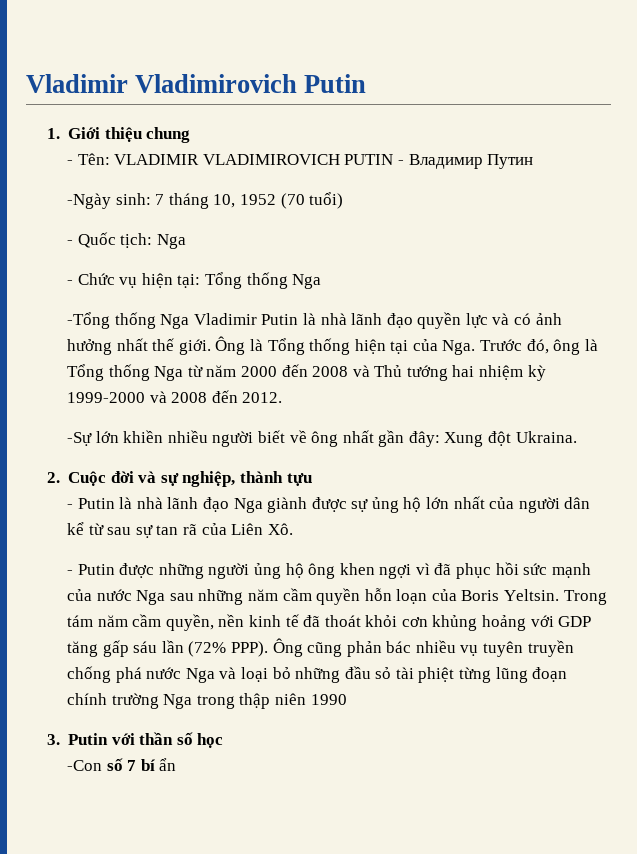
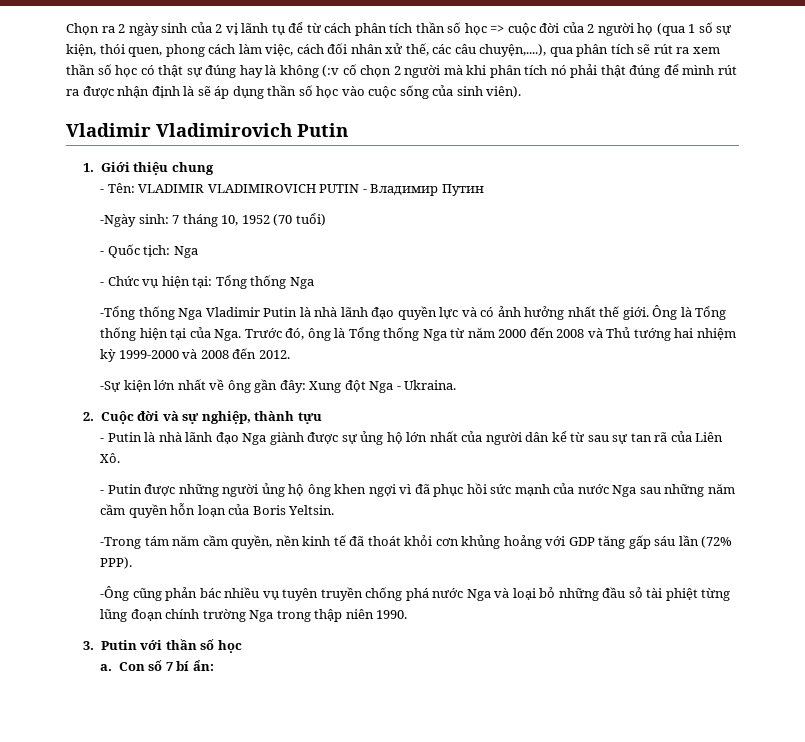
(26, 83) none -> [66,22,732,36] [66,43,720,57] [66,64,737,78] [66,85,522,99] Chọn ra 2 ngày sinh của 2 vị lãnh tụ để từ cách phân tích thần số học => cuộc đời của 2 người họ (qua 1 số sự kiện, thói quen, phong cách làm việc, cách đối nhân xử thế, các câu chuyện,....), qua phân tích sẽ rút ra xem thần số học có thật sự đúng hay là không (:v cố chọn 2 người mà khi phân tích nó phải thật đúng để mình rút ra được nhận định là sẽ áp dụng thần số học vào cuộc sống của sinh viên). //
[95,430,285,447] lớn khiền nhiều người biết -> [123,379,206,392] kiện lớn nhất
[342,430,374,443] nhất -> (251, 386) none
(512, 438) none -> [369,381,401,393] Nga -
[563,590,607,605] Trong -> [100,537,142,549] // -Trong
[272,638,303,657] Ông -> [100,586,130,601] // -Ông
[310,694,347,705] 1990 -> [376,610,408,619] 1990.
[66,760,102,771] -Con -> [100,662,145,671] a. Con
[159,758,177,771] ẩn -> [192,660,214,671] ẩn:

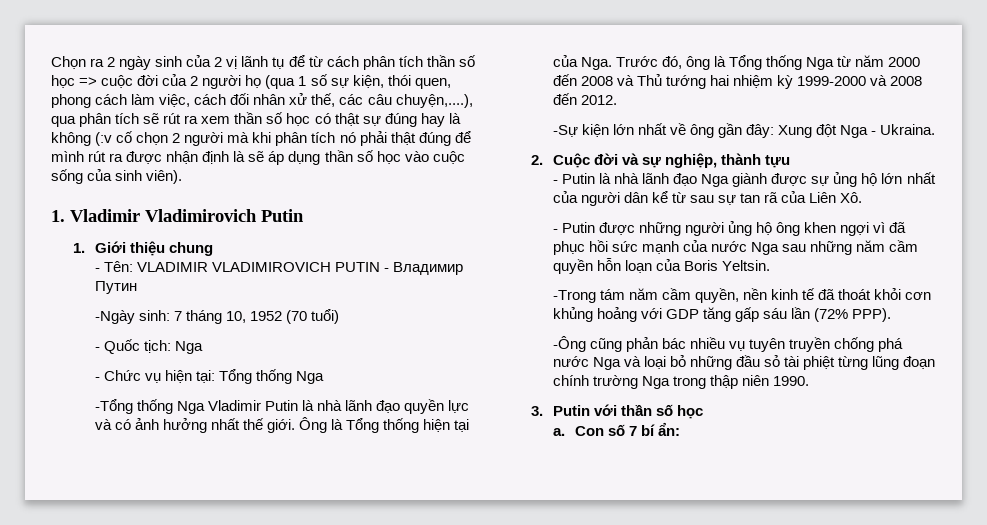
(522, 92) none -> [51,210,65,222] 1.

